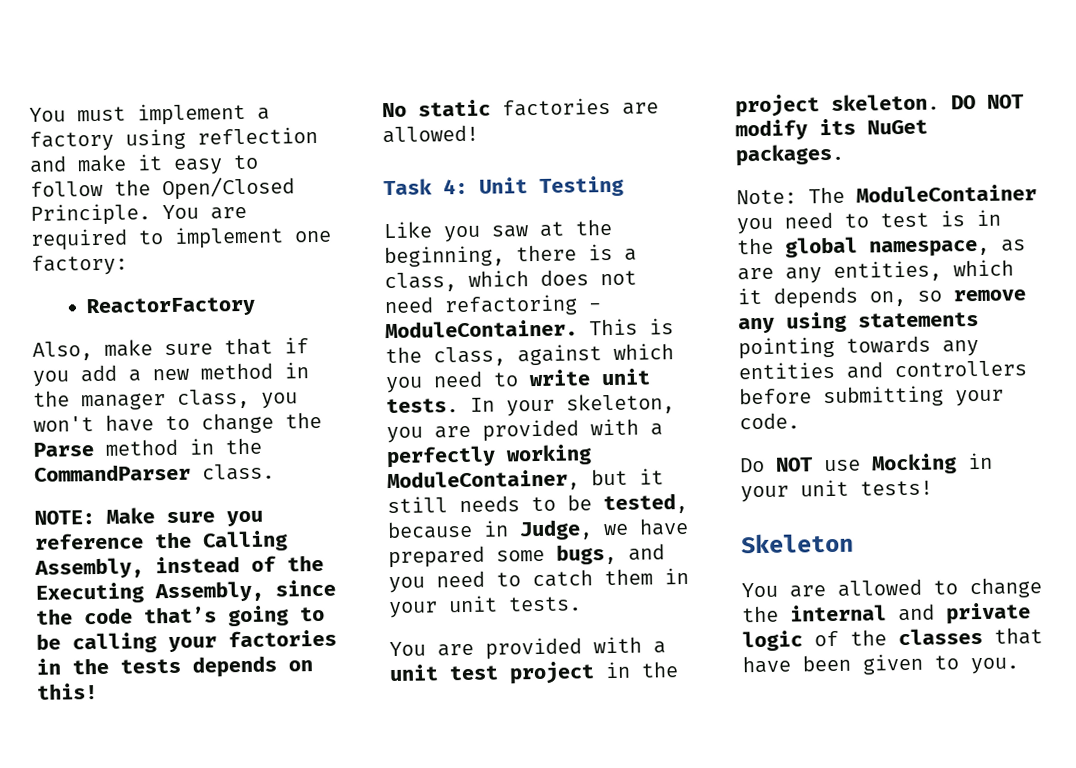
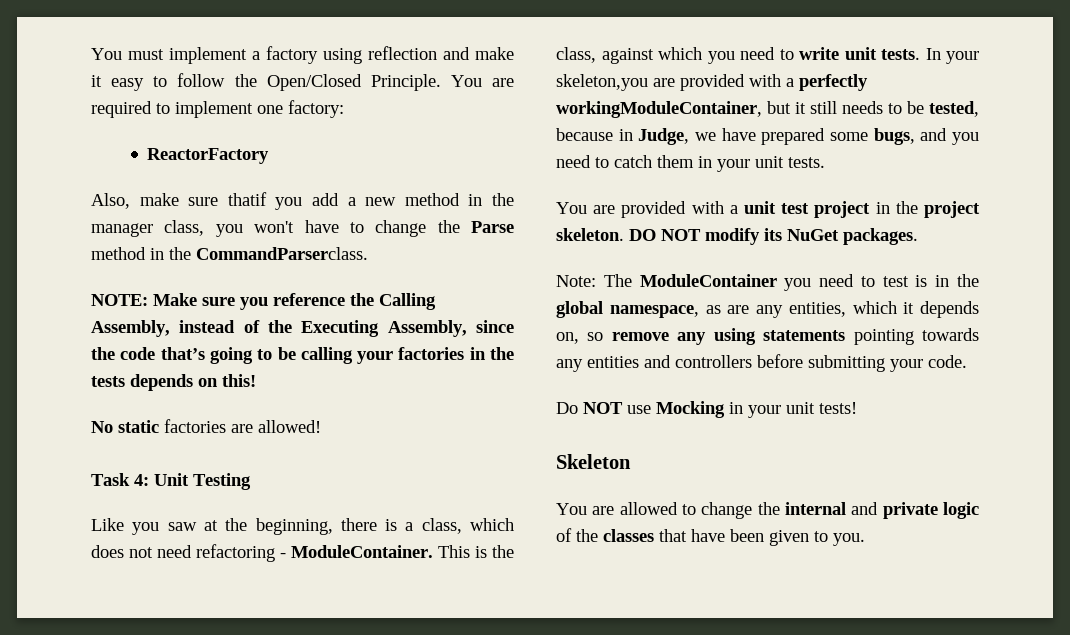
[224,337,309,356] that if -> [227,192,267,206] thatif
[34,463,275,482] CommandParser class. -> [196,247,368,260] CommandParserclass.
[566,393,675,415] [386,426,423,444] skeleton, you -> [556,74,648,91] skeleton,you
[506,444,592,466] [387,469,580,493] working ModuleContainer, -> [556,101,762,118] workingModuleContainer,

